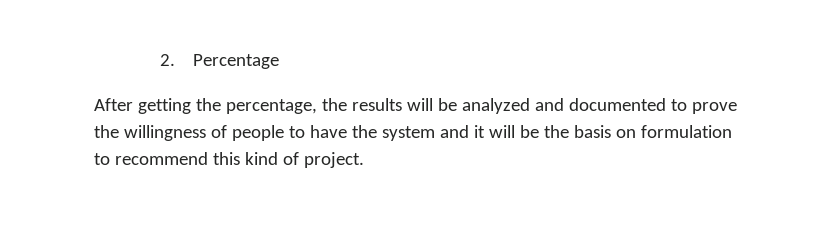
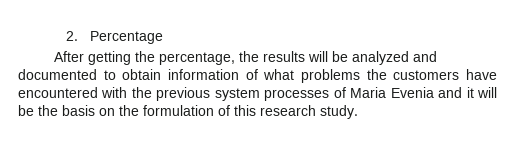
[691,102,737,114] [94,125,435,141] prove the willingness of people to have the system -> [122,69,498,83] [18,87,434,101] obtain information of what problems the customers have encountered with the previous system processes of Maria Evenia
[640,125,732,138] [94,152,364,168] formulation to recommend this kind of project. -> [119,105,358,119] the formulation of this research study.

